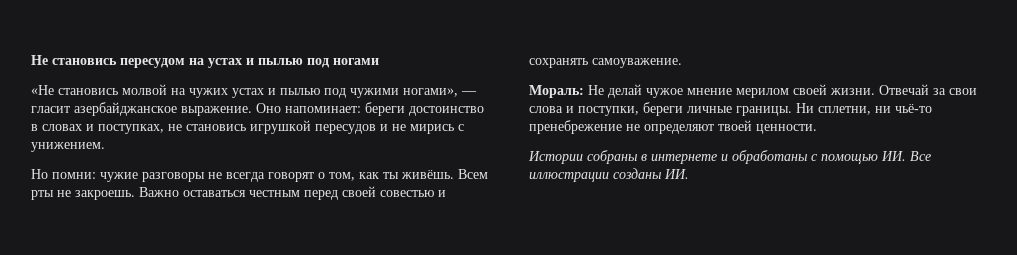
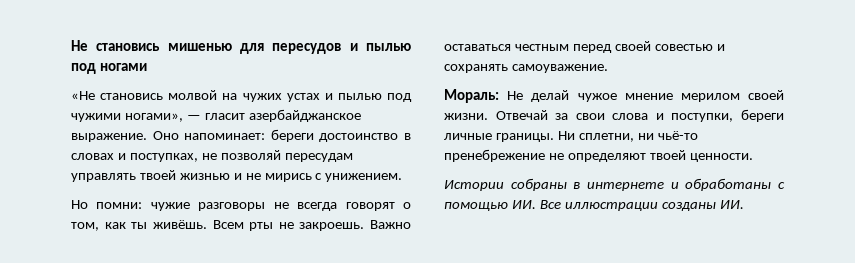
[120,58,242,68] пересудом на устах -> [167,43,342,54] мишенью для пересудов
[186,120,376,134] становись игрушкой пересудов -> [220,150,353,162] [71,170,230,182] позволяй пересудам управлять твоей жизнью

